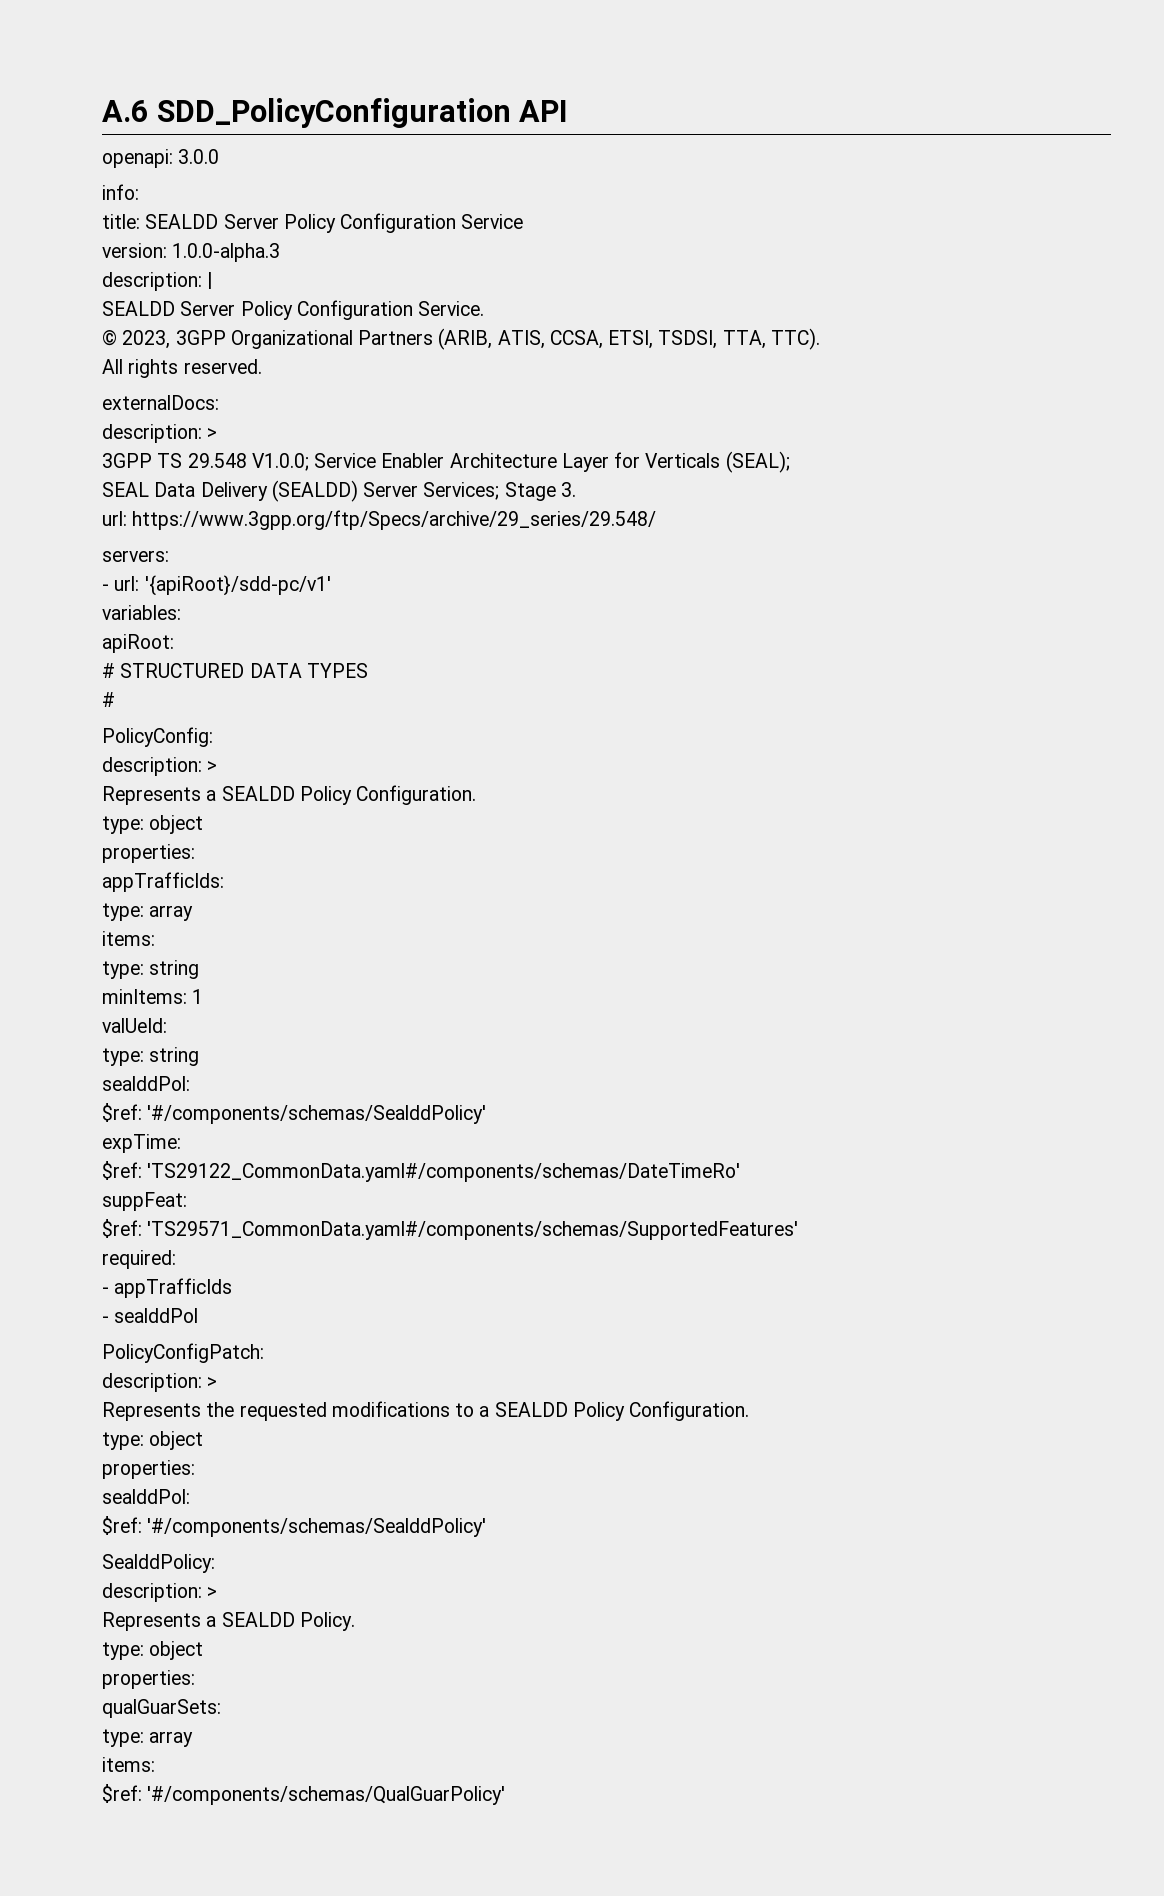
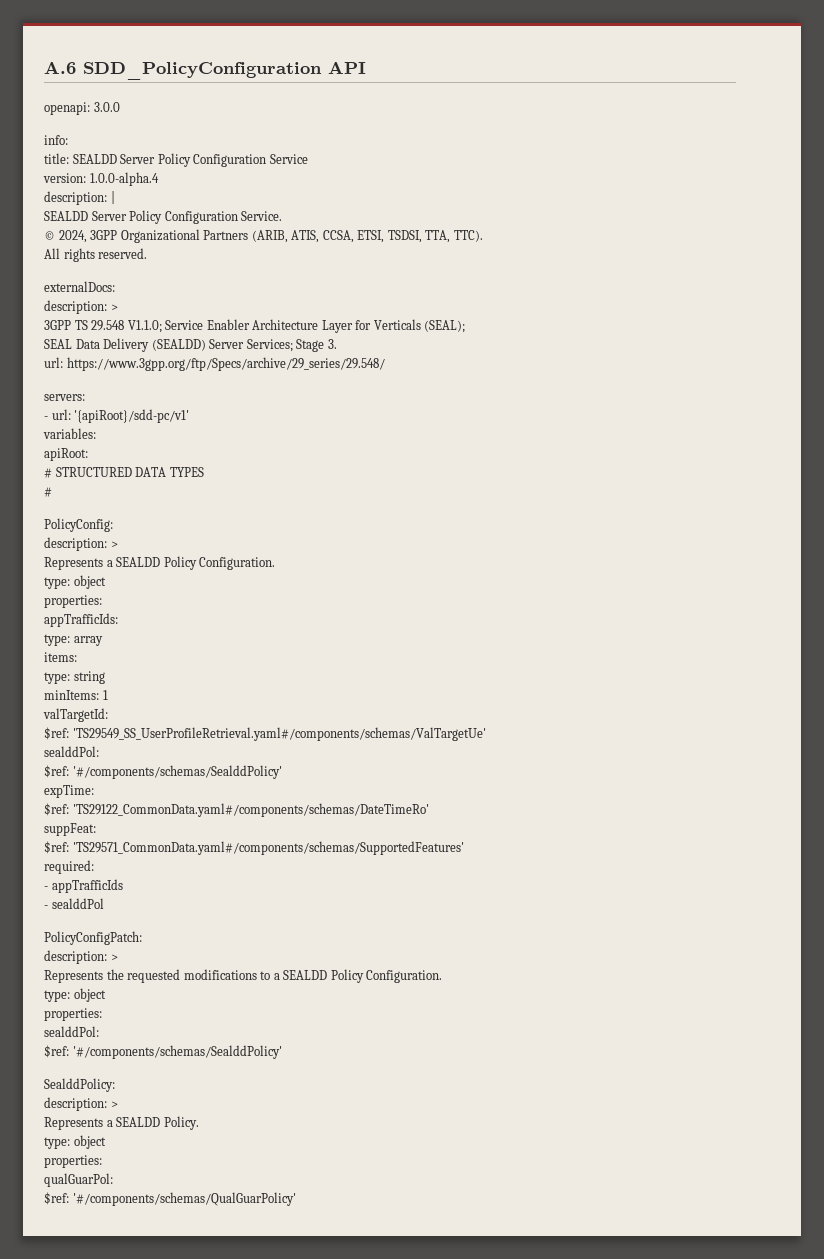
[172,243,281,262] 1.0.0-alpha.3 -> [89,172,159,186] 1.0.0-alpha.4
[122,330,171,349] 2023, -> [58,230,87,243] 2024,
[251,453,309,471] V1.0.0; -> [127,320,162,333] V1.1.0;
[102,1018,167,1033] [102,1047,200,1066] valUeId: // type: string -> [43,708,108,722] [44,727,486,741] valTargetId: // $ref: 'TS29549_SS_UserProfileRetrieval.yaml#/components/schemas/ValTargetUe'
[102,1699,221,1718] [102,1729,194,1747] [102,1757,155,1772] qualGuarSets: // type: array // items: -> [44,1173,113,1187] qualGuarPol:

